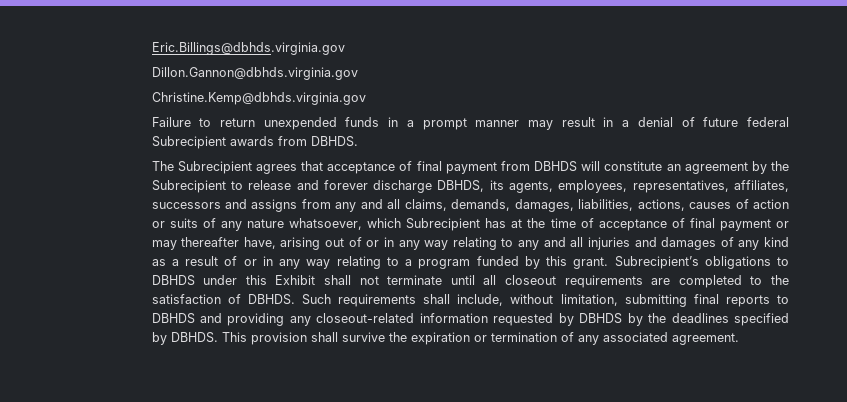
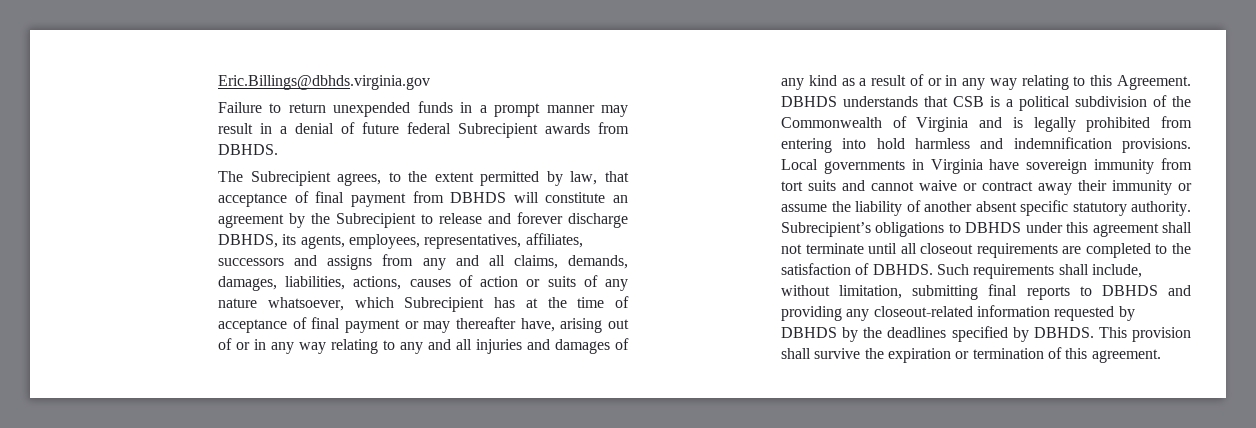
[151,67,358,80] [151,92,366,105] // Dillon.Gannon@dbhds.virginia.gov // Christine.Kemp@dbhds.virginia.gov -> (431, 82) none
[255,164,297,174] agrees -> [337,171,598,186] agrees, to the extent permitted by law,
[405,256,609,269] a program funded by this grant. -> [1090,75,1191,90] [781,95,1191,111] [781,116,1192,132] [781,137,1191,153] [781,158,1192,174] [781,180,1192,195] [781,200,1191,216] this Agreement. DBHDS understands that CSB is a political subdivision of the Commonwealth of Virginia and is legally prohibited from entering into hold harmless and indemnification provisions. Local governments in Virginia have sovereign immunity from tort suits and cannot waive or contract away their immunity or assume the liability of another absent specific statutory authority.
[275,275,316,285] Exhibit -> [1092,223,1159,237] agreement
[577,332,668,345] any associated -> [1065,348,1088,359] this

